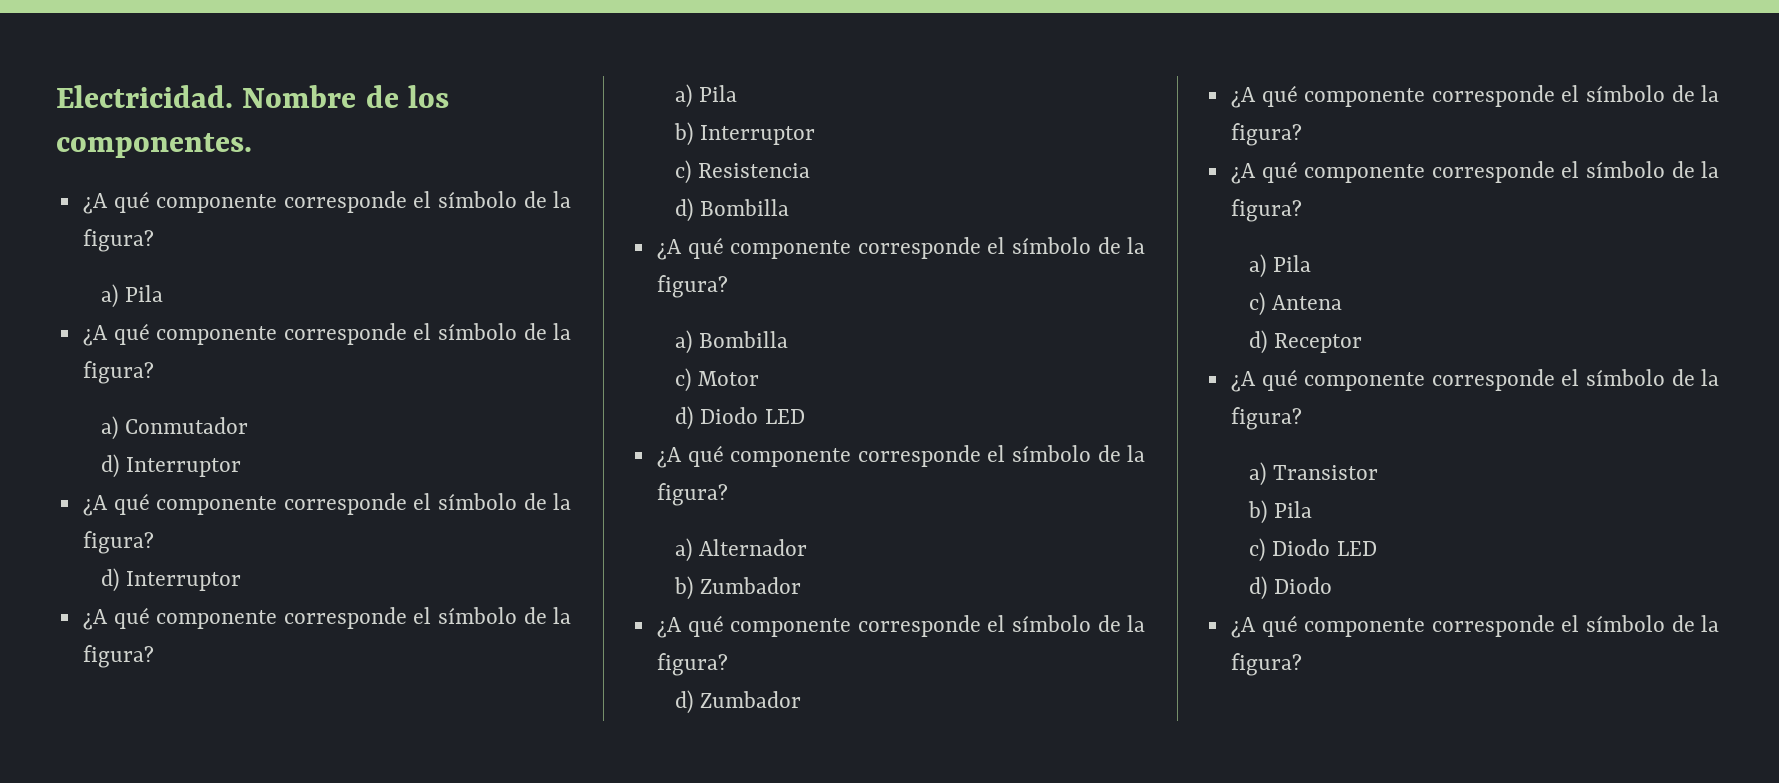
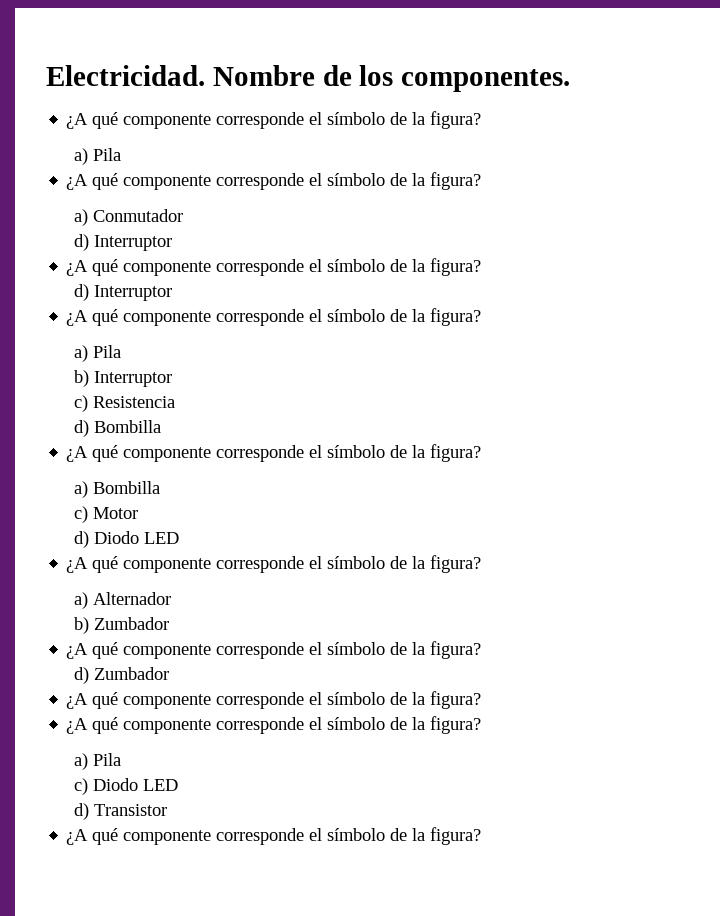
[1272,295,1343,310] [1249,330,1363,354] [1230,369,1720,392] [1230,407,1302,430] [1249,462,1379,486] [1248,500,1313,524] [1249,538,1377,562] [1249,576,1333,600] [1230,615,1720,638] [1230,653,1302,676] Antena // d) Receptor // ¿A qué componente corresponde el símbolo de la figura? // a) Transistor // b) Pila // c) Diodo LED // d) Diodo // ¿A qué componente corresponde el símbolo de la figura? -> [92,778,178,791] [73,803,167,820] [66,827,482,845] Diodo LED // d) Transistor // ¿A qué componente corresponde el símbolo de la figura?

